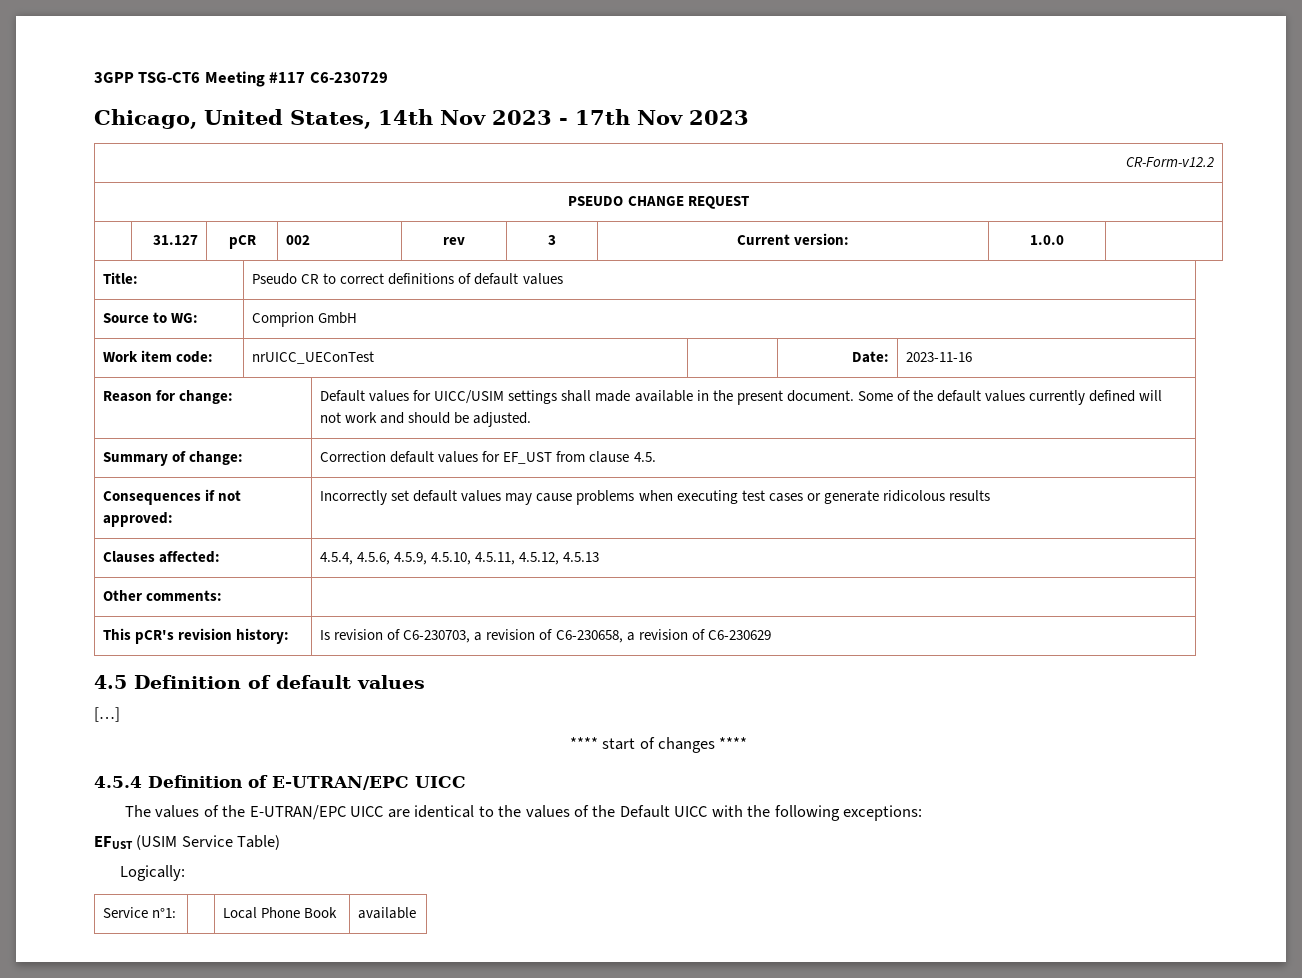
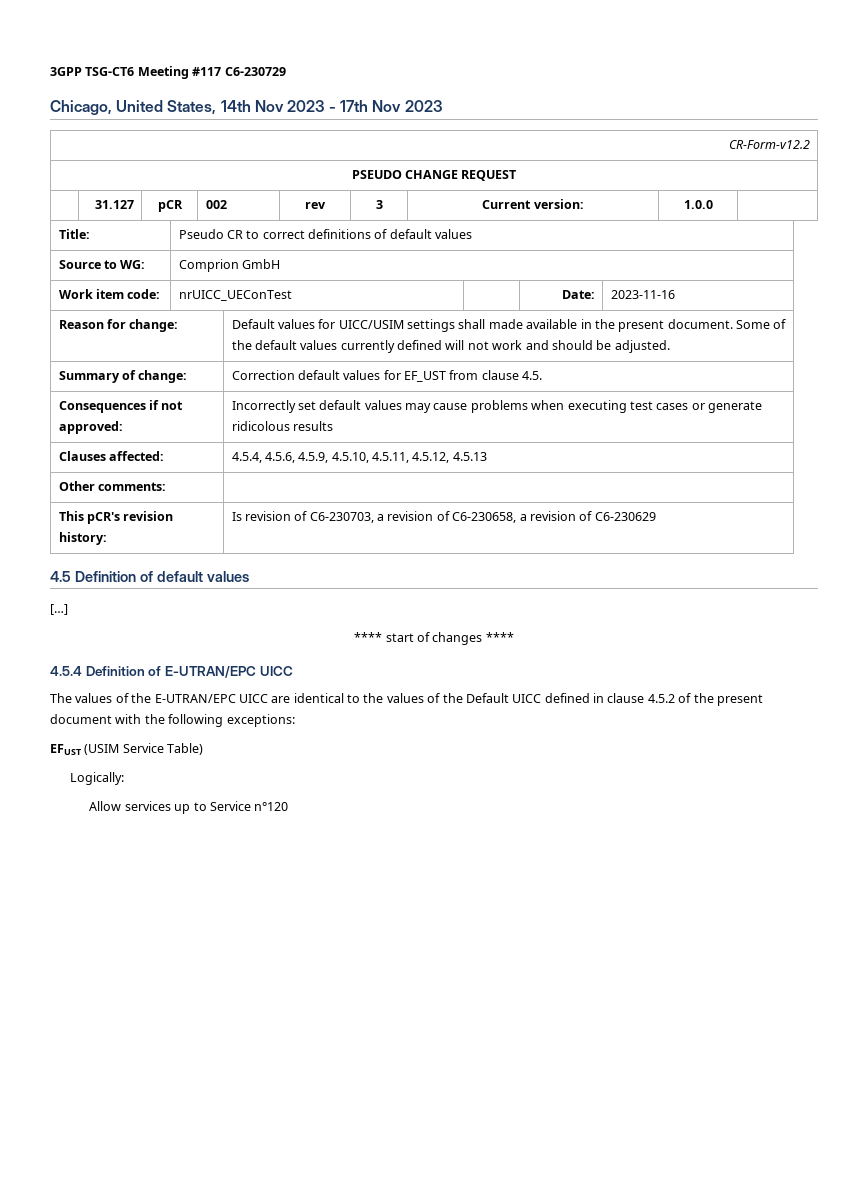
(708, 811) none -> [544,693,763,706] [50,714,112,724] defined in clause 4.5.2 of the present document
[103,907,177,918] [223,907,338,919] [358,907,417,919] // Service n°1: | | Local Phone Book | available -> [89,801,289,814] // Allow services up to Service n°120

